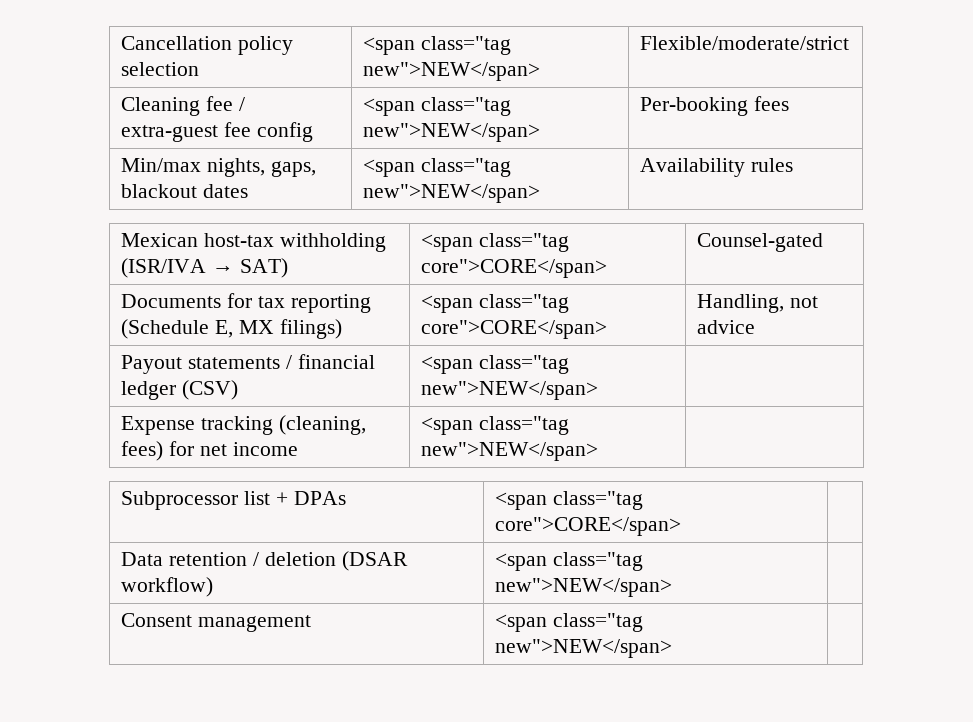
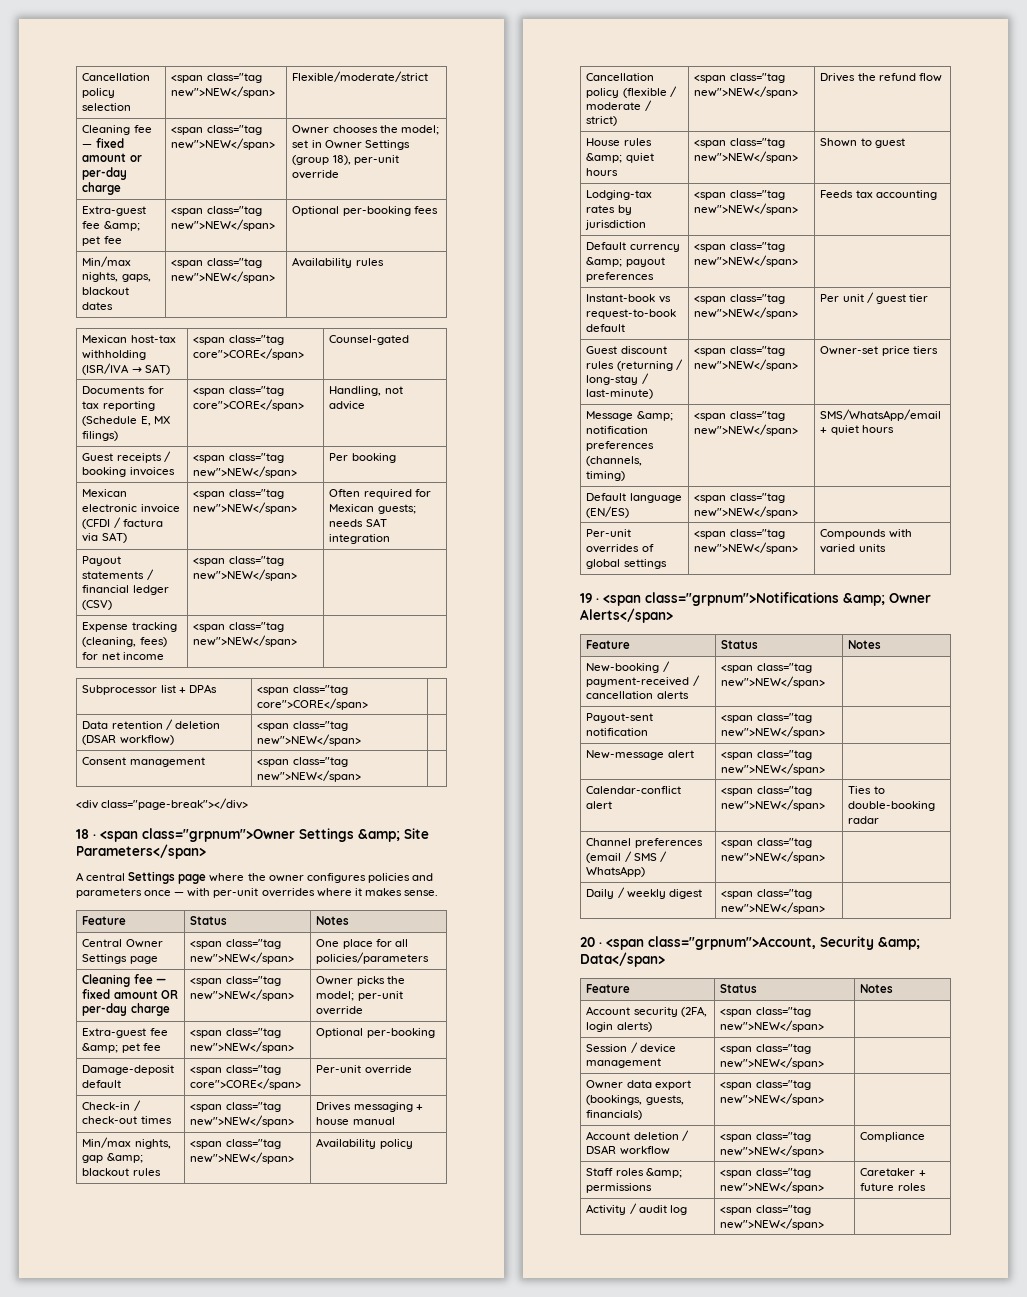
[238,97,245,111] [121,122,313,142] [363,97,512,116] [363,123,541,142] [640,97,749,116] / extra-guest fee config | <span class="tag new">NEW</span> | Per-booking -> [82,138,124,148] [82,153,142,162] [82,167,128,180] [82,182,122,195] [171,125,262,135] [171,138,276,150] [292,125,439,135] [292,140,410,150] [292,155,399,165] [292,170,340,179] [82,206,147,216] [82,221,140,231] [82,236,122,246] [171,206,262,216] [171,219,276,231] [292,206,411,216] — fixed amount or per-day charge | <span class="tag new">NEW</span> | Owner chooses the model; set in Owner Settings (group 18), per-unit override // Extra-guest fee &amp; pet fee | <span class="tag new">NEW</span> | Optional per-booking
(756, 327) none -> [82,451,171,463] [82,467,175,477] [193,453,284,463] [193,466,298,478] [329,453,396,463] [82,489,128,497] [82,504,180,513] [82,517,163,529] [82,532,127,543] [193,489,284,499] [193,502,298,514] [329,489,431,499] [329,504,416,514] [329,518,387,527] [329,534,391,544] // Guest receipts / booking invoices | <span class="tag new">NEW</span> | Per booking // Mexican electronic invoice (CFDI / factura via SAT) | <span class="tag new">NEW</span> | Often required for Mexican guests; needs SAT integration
(673, 648) none -> [76,798,249,810] [76,828,429,842] [76,844,206,859] [76,871,433,884] [76,888,438,898] [82,916,127,925] [190,916,228,925] [316,916,350,925] [82,939,163,948] [82,954,158,964] [190,939,281,949] [190,952,295,964] [316,939,408,949] [316,952,430,964] [82,974,166,987] [82,989,178,999] [82,1003,170,1016] [190,976,281,986] [190,989,295,1001] [316,976,405,986] [316,991,403,1001] [316,1006,364,1015] [82,1028,168,1038] [82,1043,161,1053] [190,1028,281,1038] [190,1041,295,1053] [316,1028,435,1038] [82,1065,175,1075] [82,1080,122,1088] [190,1065,281,1075] [190,1078,302,1090] [316,1065,412,1074] [82,1100,141,1111] [82,1116,172,1124] [190,1102,281,1112] [190,1115,295,1127] [316,1102,423,1112] [316,1117,395,1125] [82,1137,171,1149] [82,1153,143,1163] [82,1168,161,1176] [190,1139,281,1149] [190,1152,295,1164] [316,1138,413,1149] [586,73,655,81] [586,86,677,98] [586,100,652,111] [586,116,618,126] [694,73,785,83] [694,86,799,98] [820,73,942,82] [586,138,652,146] [586,153,654,163] [586,168,619,176] [694,138,785,148] [694,151,799,163] [820,138,905,148] [586,190,653,200] [586,205,632,215] [585,220,647,230] [694,190,785,200] [694,203,799,215] [820,190,937,200] [586,242,680,252] [586,257,665,267] [586,272,655,282] [694,242,785,252] [694,255,799,267] [586,294,671,303] [586,309,677,319] [586,324,626,332] [694,294,785,304] [694,307,799,319] [820,292,928,304] [586,346,667,354] [586,359,683,371] [586,373,649,385] [586,389,654,399] [694,346,785,356] [694,359,799,371] [820,346,938,356] [586,411,673,421] [586,426,649,434] [586,441,655,451] [586,456,643,466] [586,471,626,481] [694,411,785,421] [694,424,799,436] [820,409,942,421] [820,425,894,435] [586,493,682,503] [586,506,630,518] [694,493,785,503] [694,506,799,518] [586,529,632,537] [586,544,654,553] [586,559,667,569] [694,529,785,539] [694,542,799,554] [820,529,912,539] [820,544,886,553] [580,592,931,606] [580,608,673,623] [586,640,631,649] [721,640,759,649] [848,640,882,649] [586,661,670,673] [586,675,700,687] [586,691,689,699] [721,663,812,673] [721,676,826,688] [586,713,654,723] [586,728,649,736] [721,713,812,723] [721,726,826,738] [586,750,694,760] [721,750,812,760] [721,763,826,775] [586,786,682,794] [586,801,613,809] [721,786,812,796] [721,799,826,811] [848,786,885,794] [848,801,936,811] [848,816,880,824] [586,838,703,848] [586,851,667,863] [586,866,646,877] [721,838,812,848] [721,851,826,863] [586,887,702,899] [721,889,812,899] [721,902,826,914] [580,936,920,950] [580,952,665,967] [586,984,631,993] [720,984,758,993] [860,984,894,993] [586,1006,707,1017] [586,1022,652,1032] [720,1007,811,1017] [720,1020,825,1032] [586,1042,676,1053] [586,1058,662,1068] [720,1044,811,1054] [720,1057,825,1069] [586,1080,691,1090] [586,1095,684,1105] [586,1110,643,1120] [720,1080,811,1090] [720,1093,825,1105] [586,1130,689,1141] [586,1145,670,1155] [720,1132,811,1142] [720,1145,825,1157] [860,1132,926,1142] [586,1168,682,1178] [586,1183,653,1193] [720,1168,811,1178] [720,1181,825,1193] [860,1168,926,1176] [860,1183,926,1191] [586,1203,687,1215] [720,1205,811,1215] [720,1218,825,1230] // <div class="page-break"></div> // 18 · <span class="grpnum">Owner Settings &amp; Site Parameters</span> // A central Settings page where the owner configures policies and parameters once — with per-unit overrides where it makes sense. // Feature | Status | Notes // Central Owner Settings page | <span class="tag new">NEW</span> | One place for all policies/parameters // Cleaning fee — fixed amount OR per-day charge | <span class="tag new">NEW</span> | Owner picks the model; per-unit override // Extra-guest fee &amp; pet fee | <span class="tag new">NEW</span> | Optional per-booking // Damage-deposit default | <span class="tag core">CORE</span> | Per-unit override // Check-in / check-out times | <span class="tag new">NEW</span> | Drives messaging + house manual // Min/max nights, gap &amp; blackout rules | <span class="tag new">NEW</span> | Availability policy // Cancellation policy (flexible / moderate / strict) | <span class="tag new">NEW</span> | Drives the refund flow // House rules &amp; quiet hours | <span class="tag new">NEW</span> | Shown to guest // Lodging-tax rates by jurisdiction | <span class="tag new">NEW</span> | Feeds tax accounting // Default currency &amp; payout preferences | <span class="tag new">NEW</span> | // Instant-book vs request-to-book default | <span class="tag new">NEW</span> | Per unit / guest tier // Guest discount rules (returning / long-stay / last-minute) | <span class="tag new">NEW</span> | Owner-set price tiers // Message &amp; notification preferences (channels, timing) | <span class="tag new">NEW</span> | SMS/WhatsApp/email + quiet hours // Default language (EN/ES) | <span class="tag new">NEW</span> | // Per-unit overrides of global settings | <span class="tag new">NEW</span> | Compounds with varied units // 19 · <span class="grpnum">Notifications &amp; Owner Alerts</span> // Feature | Status | Notes // New-booking / payment-received / cancellation alerts | <span class="tag new">NEW</span> | // Payout-sent notification | <span class="tag new">NEW</span> | // New-message alert | <span class="tag new">NEW</span> | // Calendar-conflict alert | <span class="tag new">NEW</span> | Ties to double-booking radar // Channel preferences (email / SMS / WhatsApp) | <span class="tag new">NEW</span> | // Daily / weekly digest | <span class="tag new">NEW</span> | // 20 · <span class="grpnum">Account, Security &amp; Data</span> // Feature | Status | Notes // Account security (2FA, login alerts) | <span class="tag new">NEW</span> | // Session / device management | <span class="tag new">NEW</span> | // Owner data export (bookings, guests, financials) | <span class="tag new">NEW</span> | // Account deletion / DSAR workflow | <span class="tag new">NEW</span> | Compliance // Staff roles &amp; permissions | <span class="tag new">NEW</span> | Caretaker + future roles // Activity / audit log | <span class="tag new">NEW</span> |

